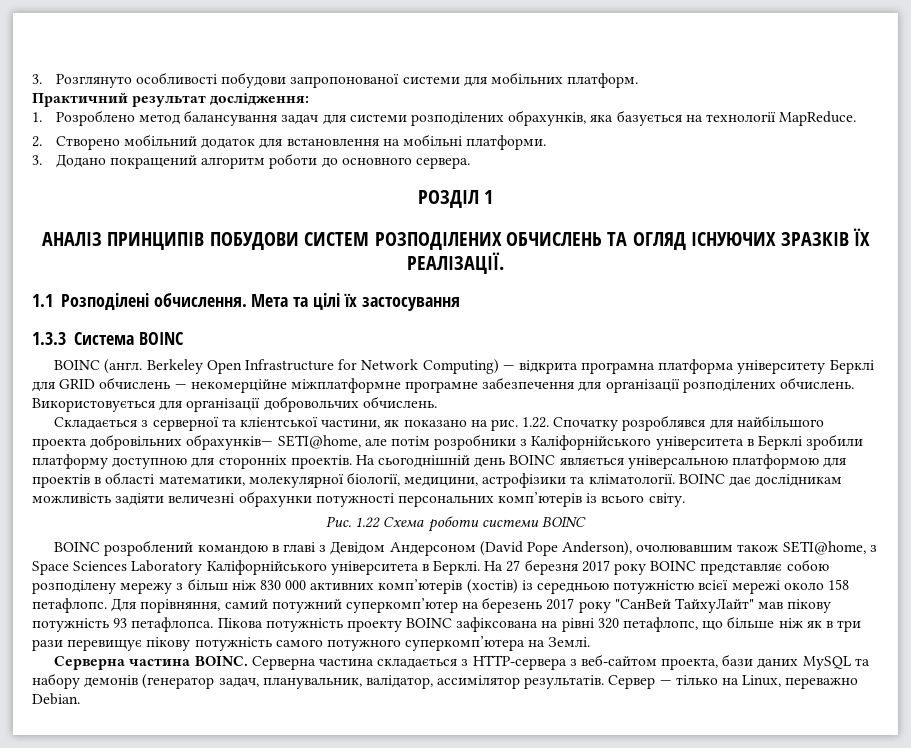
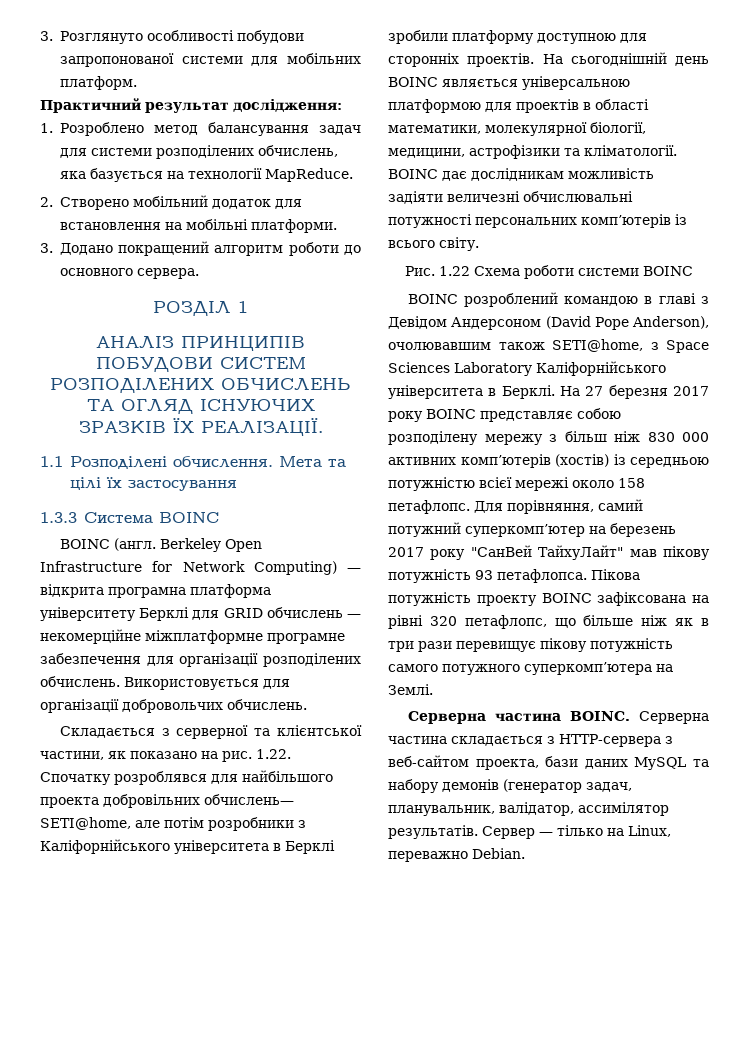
[508,110,587,126] обрахунків, -> [257,145,338,157] обчислень,
[186,434,274,450] обрахунків— -> [204,794,294,805] обчислень—
[238,491,312,507] обрахунки -> [523,191,633,202] обчислювальні

